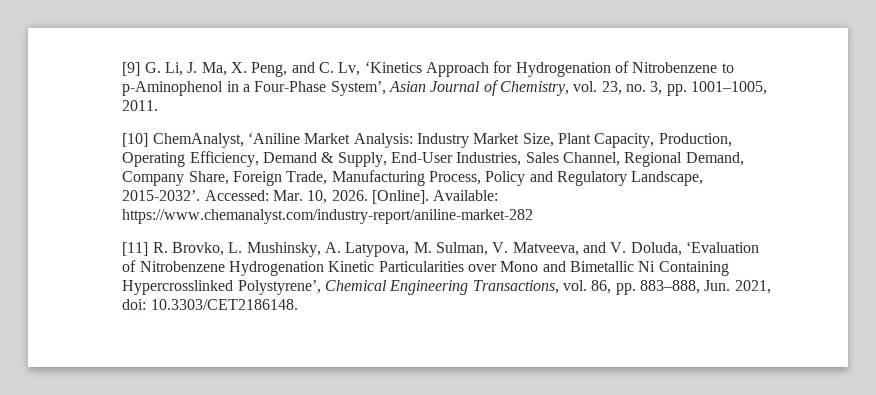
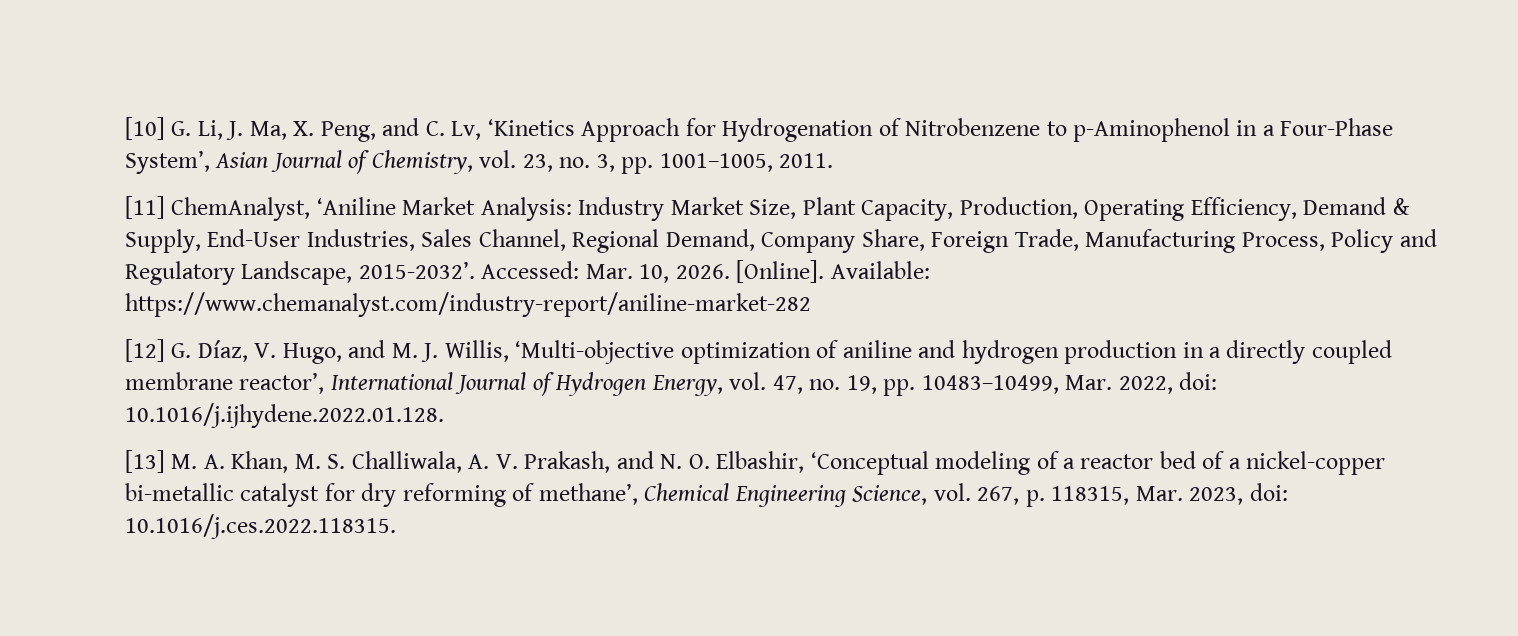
[122,62,141,76] [9] -> [124,117,165,140] [10]
[122,133,149,147] [10] -> [124,196,165,219] [11]
[122,241,759,257] [122,260,729,276] [122,280,771,295] [122,299,298,310] [11] R. Brovko, L. Mushinsky, A. Latypova, M. Sulman, V. Matveeva, and V. Doluda, ‘Evaluation of Nitrobenzene Hydrogenation Kinetic Particularities over Mono and Bimetallic Ni Containing Hypercrosslinked Polystyrene’, Chemical Engineering Transactions, vol. 86, pp. 883–888, Jun. 2021, doi: 10.3303/CET2186148. -> [124,339,1392,364] [124,372,1218,396] [124,403,444,428] [124,450,1386,475] [124,483,1288,507] [124,514,396,539] [12] G. Díaz, V. Hugo, and M. J. Willis, ‘Multi-objective optimization of aniline and hydrogen production in a directly coupled membrane reactor’, International Journal of Hydrogen Energy, vol. 47, no. 19, pp. 10483–10499, Mar. 2022, doi: 10.1016/j.ijhydene.2022.01.128. // [13] M. A. Khan, M. S. Challiwala, A. V. Prakash, and N. O. Elbashir, ‘Conceptual modeling of a reactor bed of a nickel-copper bi-metallic catalyst for dry reforming of methane’, Chemical Engineering Science, vol. 267, p. 118315, Mar. 2023, doi: 10.1016/j.ces.2022.118315.

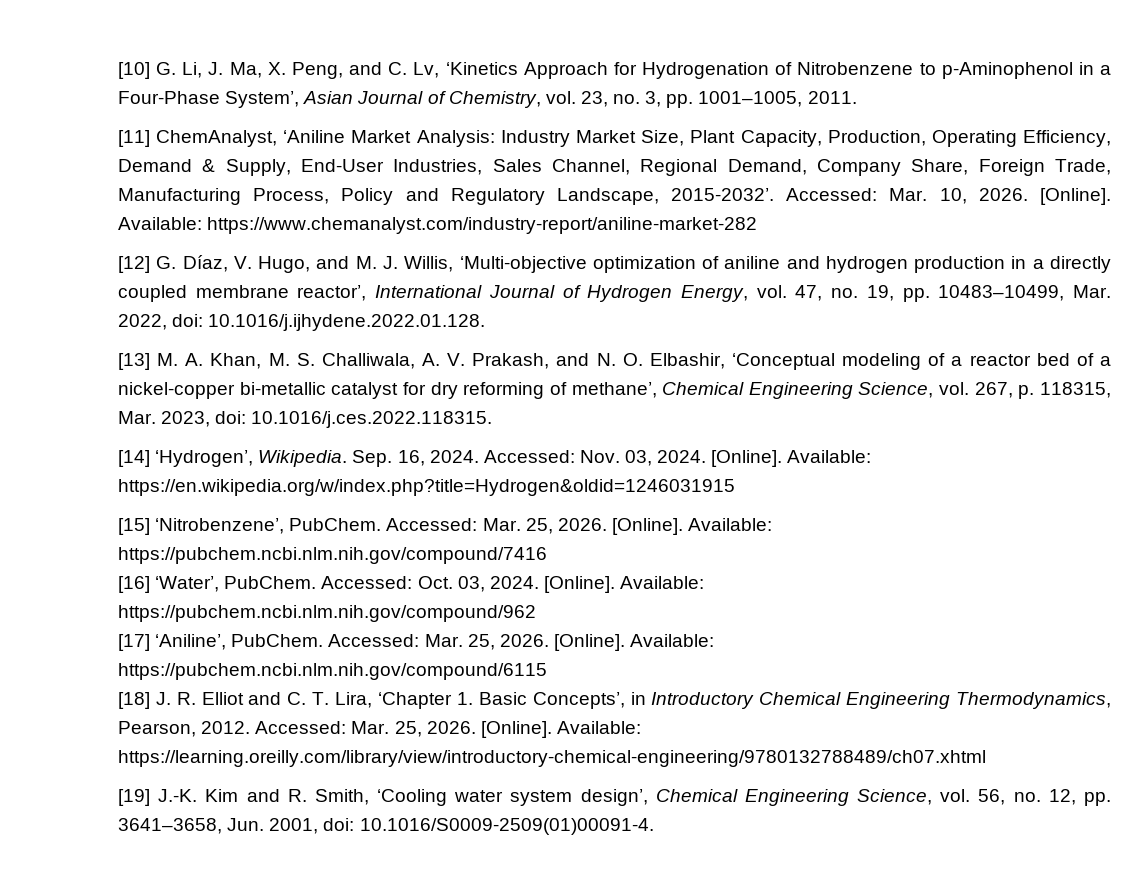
(396, 526) none -> [117,450,872,467] [117,479,735,496] [117,518,773,535] [117,547,547,564] [117,576,705,593] [117,605,536,622] [117,634,715,651] [117,663,547,680] [117,692,1111,709] [117,721,641,738] [117,750,986,767] [117,789,1111,806] [117,818,654,835] // [14] ‘Hydrogen’, Wikipedia. Sep. 16, 2024. Accessed: Nov. 03, 2024. [Online]. Available: https://en.wikipedia.org/w/index.php?title=Hydrogen&oldid=1246031915 // [15] ‘Nitrobenzene’, PubChem. Accessed: Mar. 25, 2026. [Online]. Available: https://pubchem.ncbi.nlm.nih.gov/compound/7416 // [16] ‘Water’, PubChem. Accessed: Oct. 03, 2024. [Online]. Available: https://pubchem.ncbi.nlm.nih.gov/compound/962 // [17] ‘Aniline’, PubChem. Accessed: Mar. 25, 2026. [Online]. Available: https://pubchem.ncbi.nlm.nih.gov/compound/6115 // [18] J. R. Elliot and C. T. Lira, ‘Chapter 1. Basic Concepts’, in Introductory Chemical Engineering Thermodynamics, Pearson, 2012. Accessed: Mar. 25, 2026. [Online]. Available: https://learning.oreilly.com/library/view/introductory-chemical-engineering/9780132788489/ch07.xhtml // [19] J.-K. Kim and R. Smith, ‘Cooling water system design’, Chemical Engineering Science, vol. 56, no. 12, pp. 3641–3658, Jun. 2001, doi: 10.1016/S0009-2509(01)00091-4.

